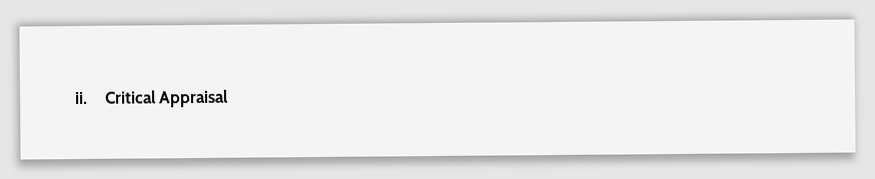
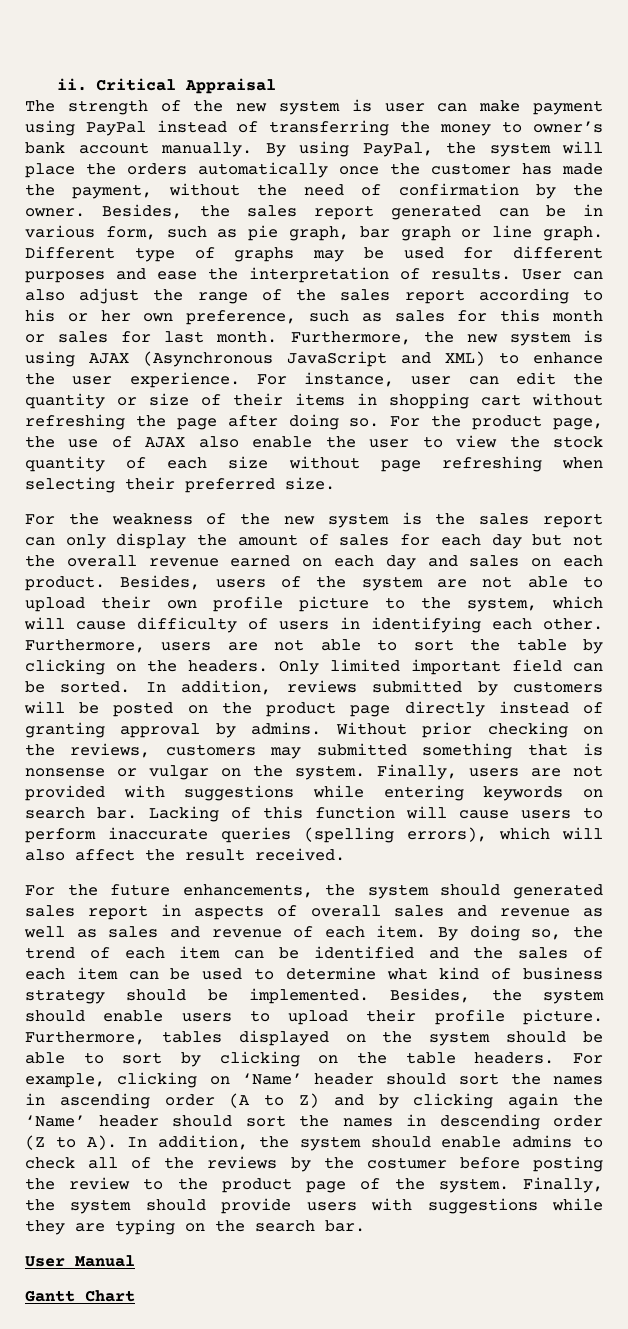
(230, 98) none -> [25,99,603,115] [25,120,603,136] [25,141,603,157] [25,162,603,178] [25,183,603,199] [25,204,603,220] [25,225,604,241] [25,246,603,262] [25,267,603,283] [25,288,603,304] [25,309,603,325] [25,330,603,346] [25,351,603,367] [25,372,603,388] [25,393,603,409] [25,414,604,430] [25,435,603,448] [25,456,603,472] [25,477,335,493] [25,512,603,528] [25,533,604,549] [25,555,603,570] [25,575,603,591] [25,596,603,612] [24,617,603,633] [25,639,604,654] [25,659,603,675] [25,680,603,696] [24,701,603,717] [25,722,604,738] [25,743,604,759] [25,764,603,780] [25,785,603,801] [25,806,603,822] [25,827,603,843] [25,848,345,861] [25,884,603,899] [25,904,603,920] [24,925,603,941] [25,946,603,959] [25,967,603,980] [25,988,604,1004] [25,1009,603,1025] [25,1030,603,1046] [25,1051,603,1067] [25,1072,603,1088] [25,1093,603,1109] [25,1114,603,1130] [25,1135,603,1151] [25,1156,603,1172] [25,1177,603,1193] [25,1198,604,1214] [25,1219,365,1235] [25,1255,135,1267] [25,1290,135,1302] // The strength of the new system is user can make payment using PayPal instead of transferring the money to owner’s bank account manually. By using PayPal, the system will place the orders automatically once the customer has made the payment, without the need of confirmation by the owner. Besides, the sales report generated can be in various form, such as pie graph, bar graph or line graph. Different type of graphs may be used for different purposes and ease the interpretation of results. User can also adjust the range of the sales report according to his or her own preference, such as sales for this month or sales for last month. Furthermore, the new system is using AJAX (Asynchronous JavaScript and XML) to enhance the user experience. For instance, user can edit the quantity or size of their items in shopping cart without refreshing the page after doing so. For the product page, the use of AJAX also enable the user to view the stock quantity of each size without page refreshing when selecting their preferred size. // For the weakness of the new system is the sales report can only display the amount of sales for each day but not the overall revenue earned on each day and sales on each product. Besides, users of the system are not able to upload their own profile picture to the system, which will cause difficulty of users in identifying each other. Furthermore, users are not able to sort the table by clicking on the headers. Only limited important field can be sorted. In addition, reviews submitted by customers will be posted on the product page directly instead of granting approval by admins. Without prior checking on the reviews, customers may submitted something that is nonsense or vulgar on the system. Finally, users are not provided with suggestions while entering keywords on search bar. Lacking of this function will cause users to perform inaccurate queries (spelling errors), which will also affect the result received. // For the future enhancements, the system should generated sales report in aspects of overall sales and revenue as well as sales and revenue of each item. By doing so, the trend of each item can be identified and the sales of each item can be used to determine what kind of business strategy should be implemented. Besides, the system should enable users to upload their profile picture. Furthermore, tables displayed on the system should be able to sort by clicking on the table headers. For example, clicking on ‘Name’ header should sort the names in ascending order (A to Z) and by clicking again the ‘Name’ header should sort the names in descending order (Z to A). In addition, the system should enable admins to check all of the reviews by the costumer before posting the review to the product page of the system. Finally, the system should provide users with suggestions while they are typing on the search bar. // User Manual // Gantt Chart

